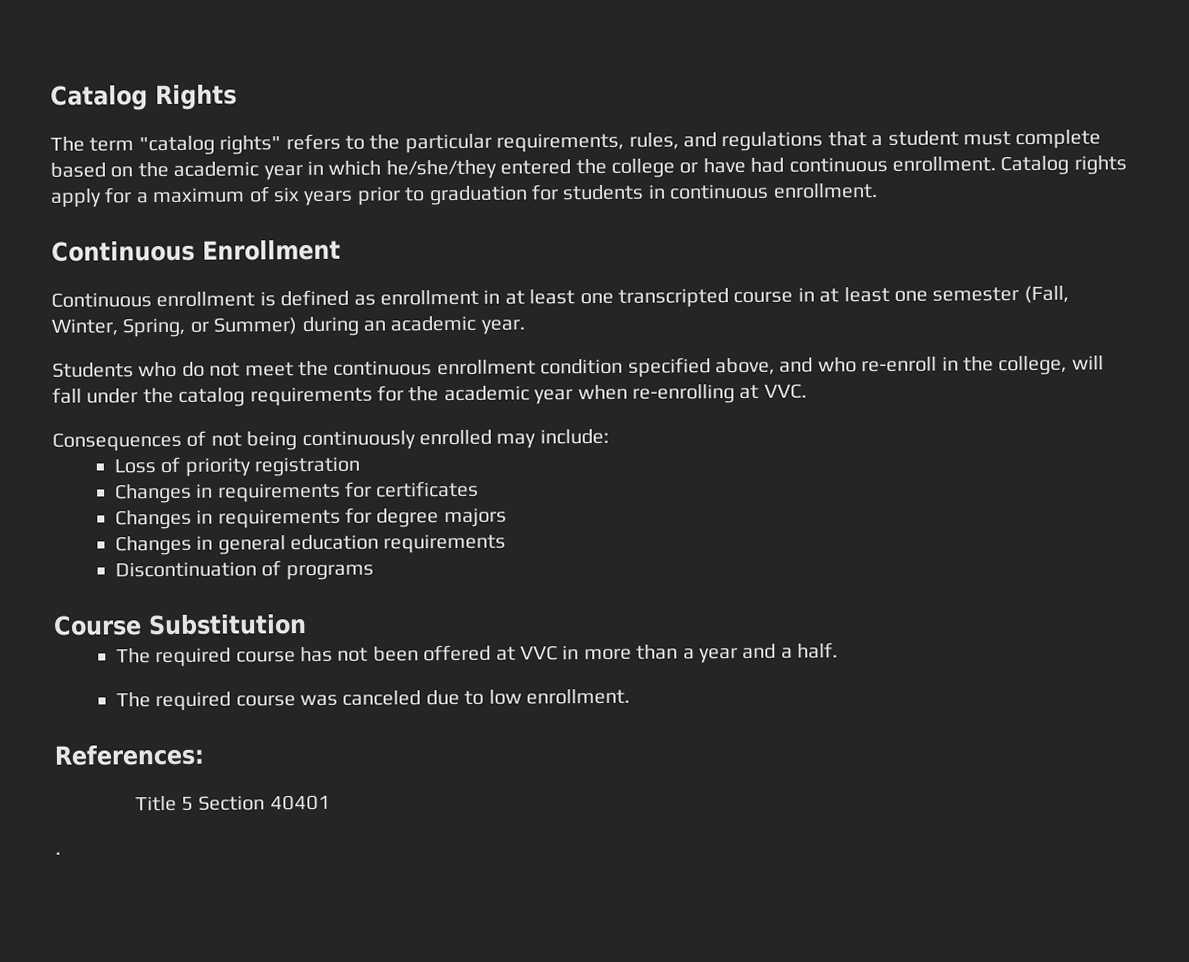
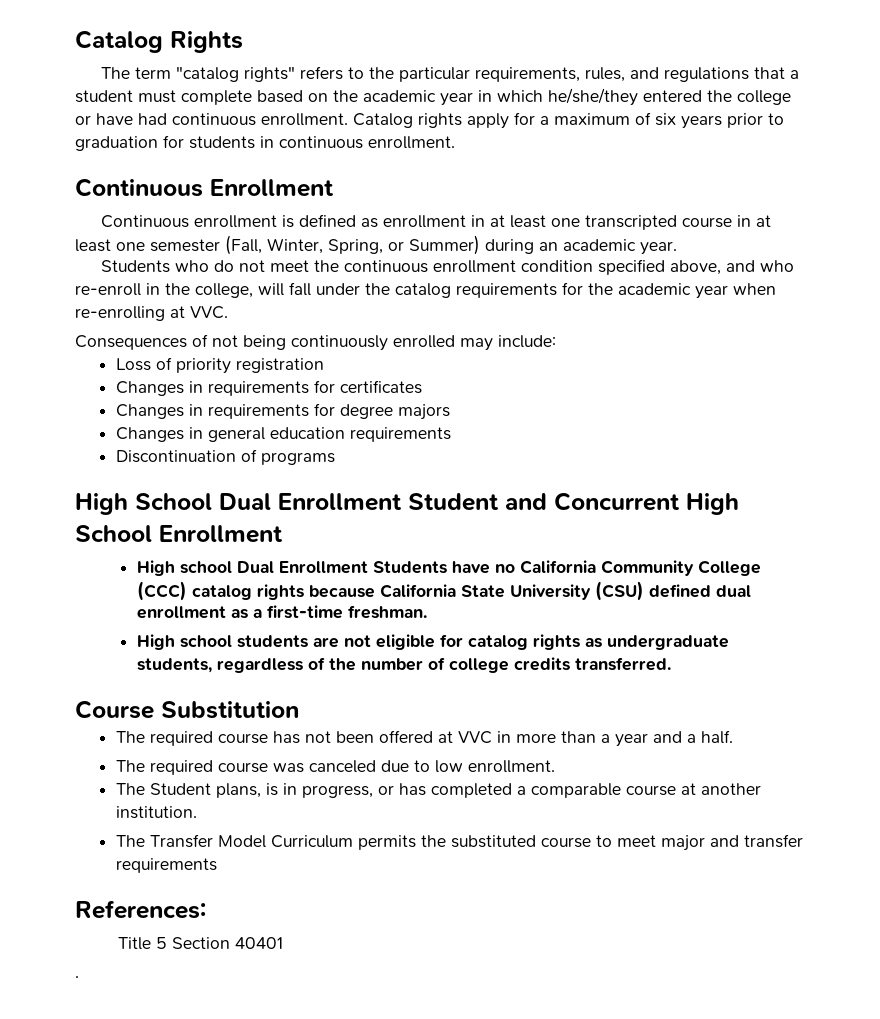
(374, 572) none -> [75,492,739,515] [75,525,283,543] [136,560,761,576] [136,581,751,601] [136,605,427,619] [136,634,729,650] [136,657,671,673] // High School Dual Enrollment Student and Concurrent High School Enrollment // High school Dual Enrollment Students have no California Community College (CCC) catalog rights because California State University (CSU) defined dual enrollment as a first-time freshman. // High school students are not eligible for catalog rights as undergraduate students, regardless of the number of college credits transferred.
(630, 696) none -> [115,783,761,798] [115,806,197,819] [115,834,803,851] [115,858,217,873] // The Student plans, is in progress, or has completed a comparable course at another institution. // The Transfer Model Curriculum permits the substituted course to meet major and transfer requirements

